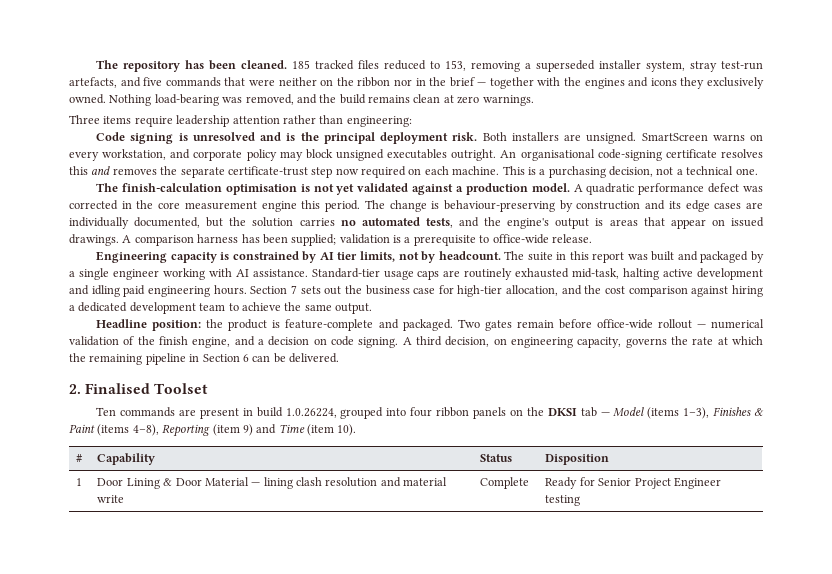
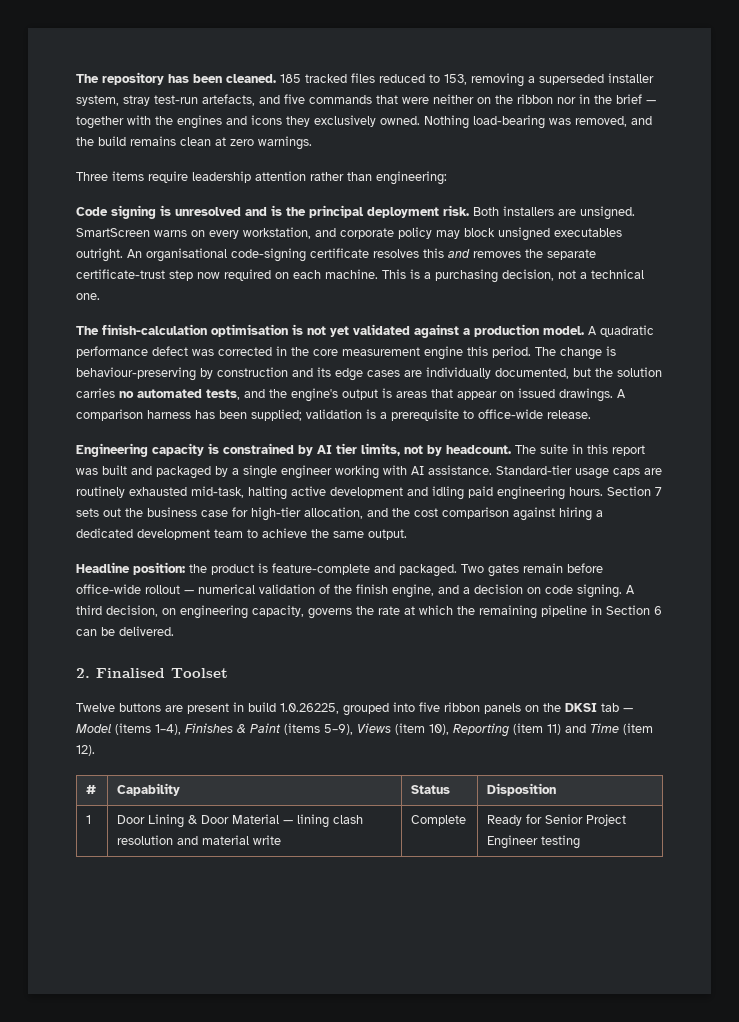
[96,407,176,417] Ten commands -> [76,703,161,712] Twelve buttons
[285,408,337,418] 1.0.26224, -> [280,703,339,714] 1.0.26225,
[410,407,433,417] four -> [419,702,440,712] five
[683,407,710,419] 1–3), -> [155,724,181,735] 1–4),
[132,424,159,436] 4–8), -> [324,723,449,735] 5–9), Views (item 10),
[242,424,253,436] 9) -> [547,724,561,735] 11)
[337,424,357,436] 10). -> [76,745,95,756] 12).

